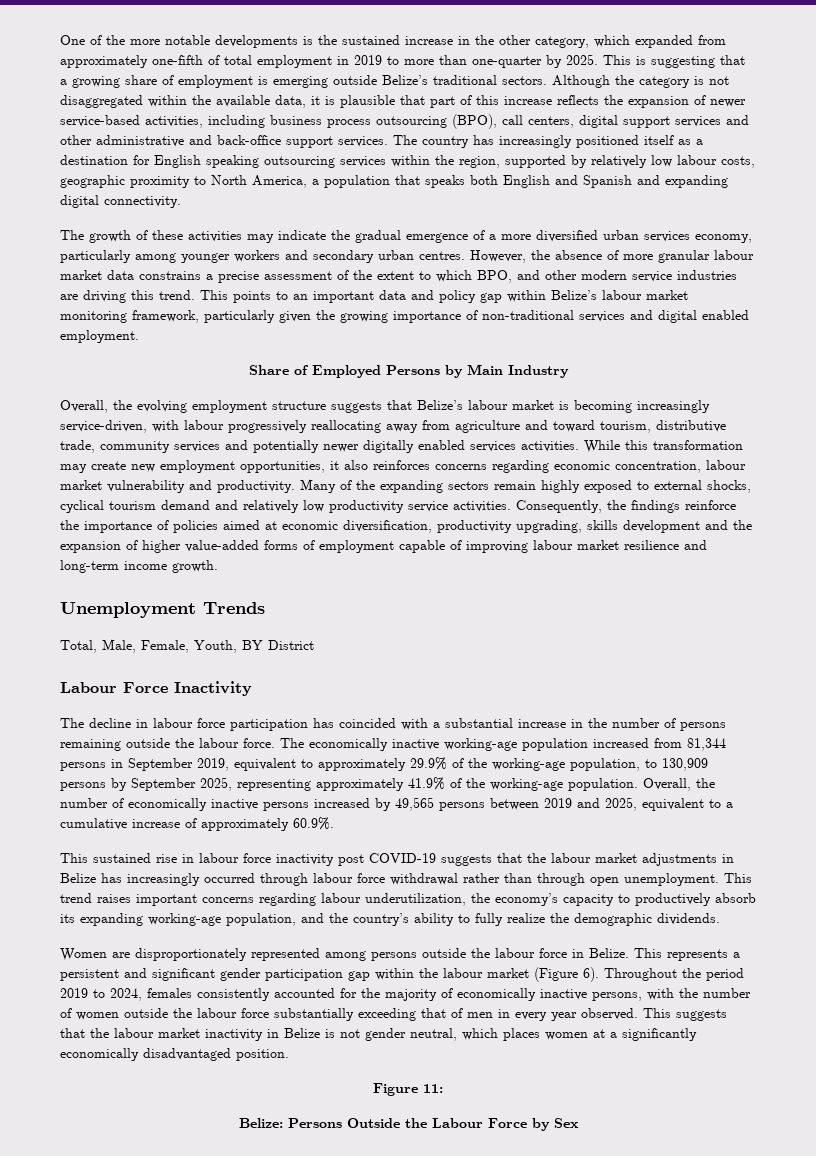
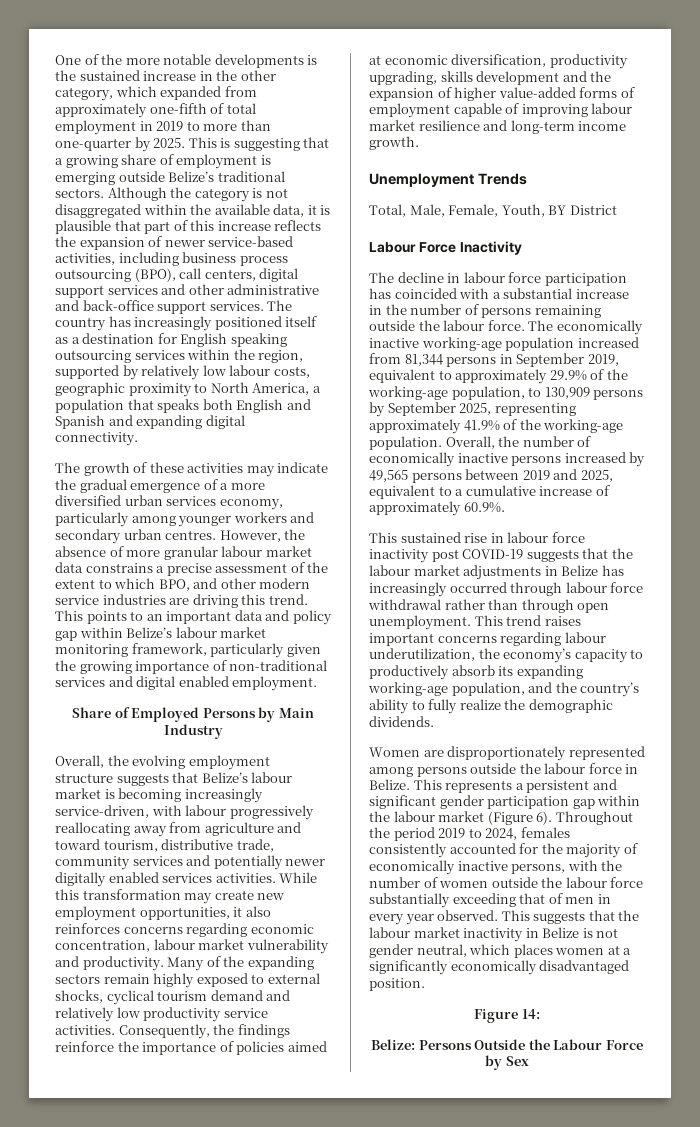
[423,1084,443,1093] 11: -> [521,1009,540,1019] 14:

